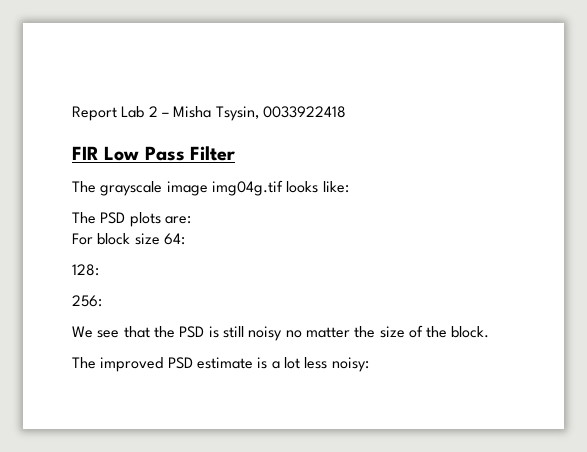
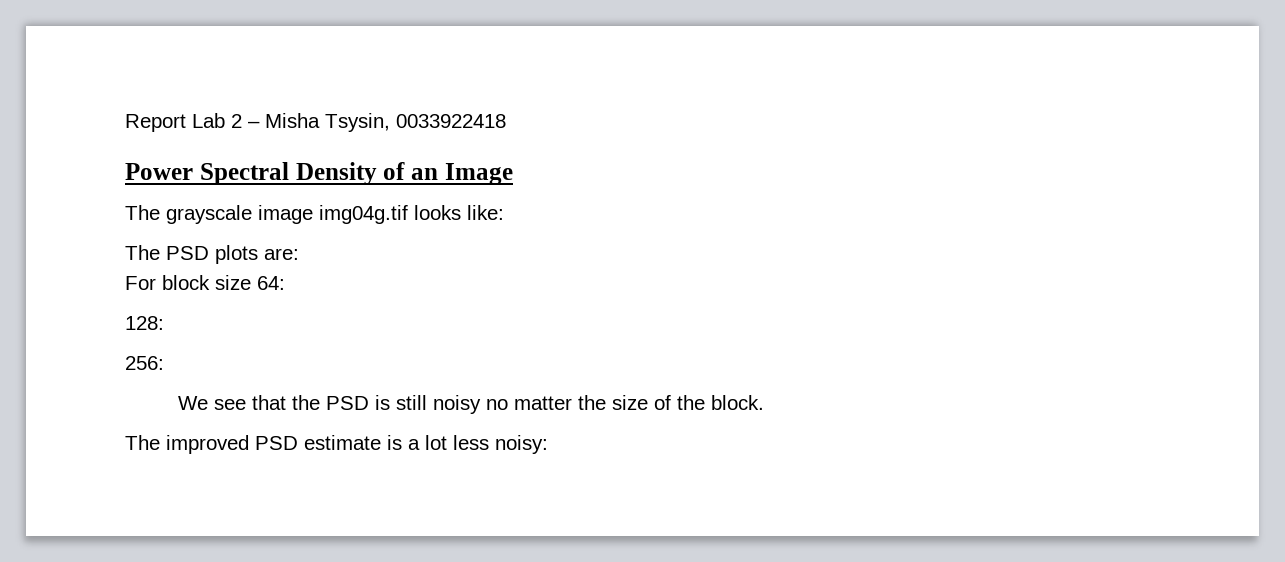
[72,146,236,161] FIR Low Pass Filter -> [125,162,513,185] Power Spectral Density of an Image

